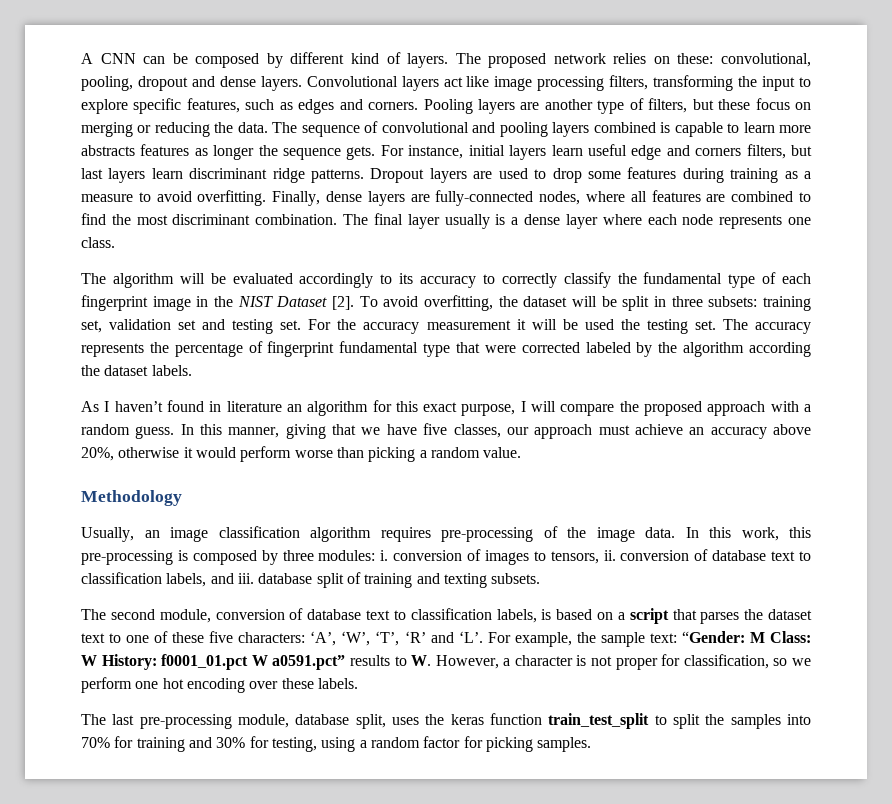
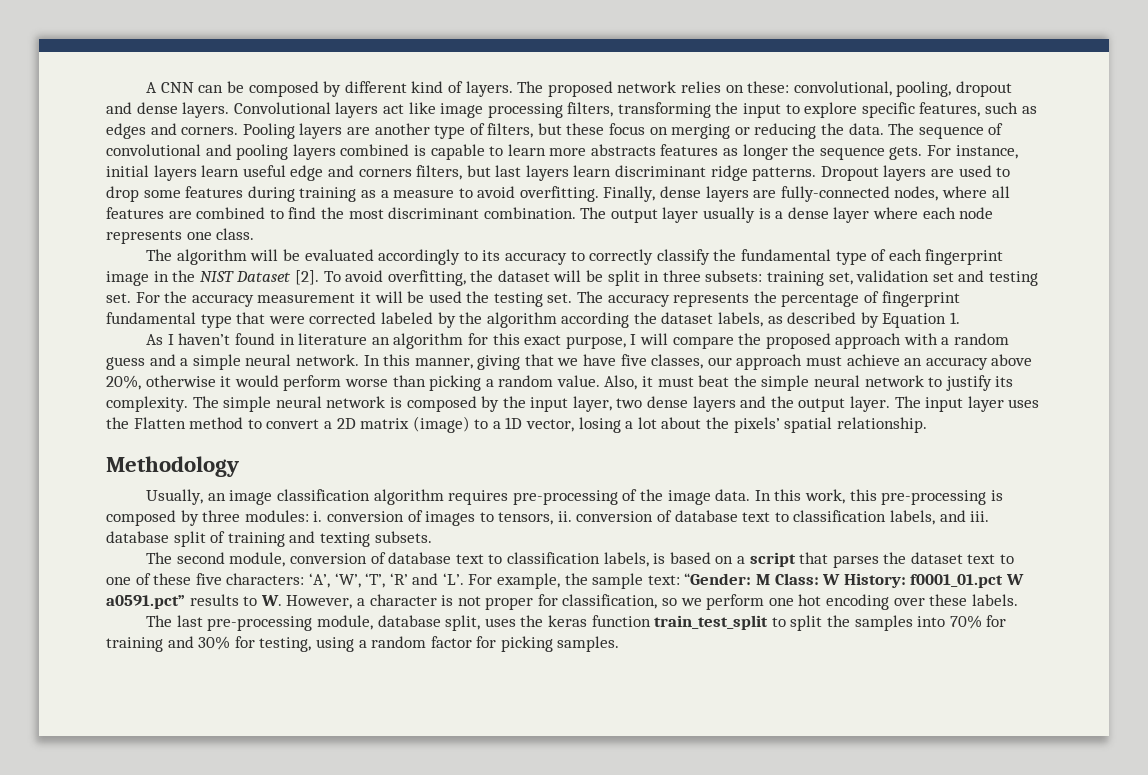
[373,213,403,225] final -> [610,209,658,223] output
[151,365,192,376] labels. -> [718,312,961,328] labels, as described by Equation 1.
[135,426,175,439] guess. -> [106,354,359,370] guess and a simple neural network.
(522, 452) none -> [604,375,1014,391] [106,396,1040,412] [106,416,927,433] Also, it must beat the simple neural network to justify its complexity. The simple neural network is composed by the input layer, two dense layers and the output layer. The input layer uses the Flatten method to convert a 2D matrix (image) to a 1D vector, losing a lot about the pixels’ spatial relationship.

